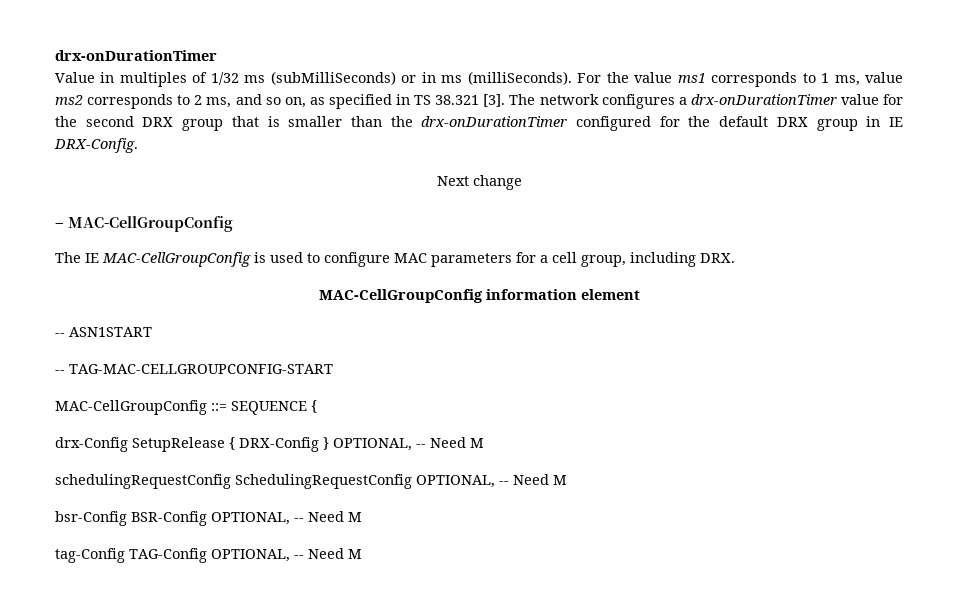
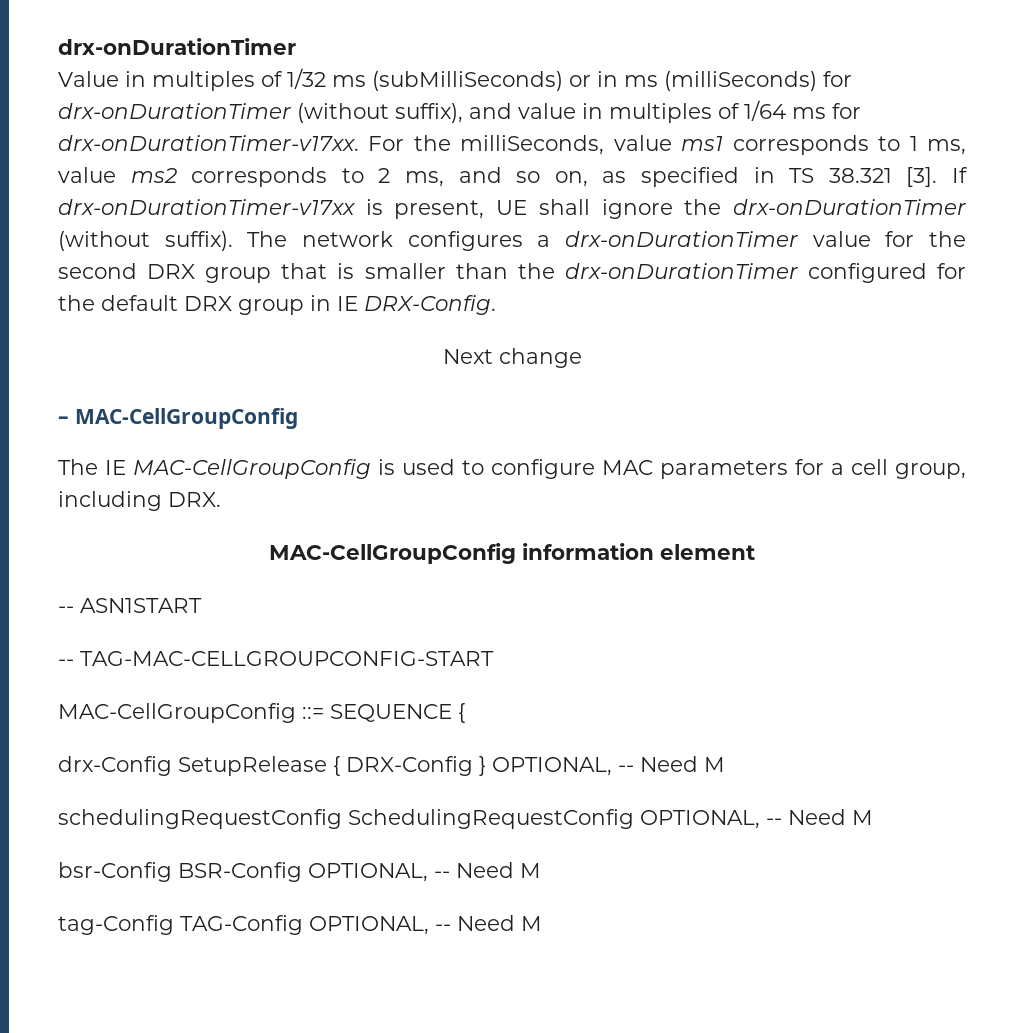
[467,71,572,85] (milliSeconds). -> [664,71,852,91] [58,100,861,123] [58,135,359,151] (milliSeconds) for drx-onDurationTimer (without suffix), and value in multiples of 1/64 ms for drx-onDurationTimer-v17xx.
(629, 77) none -> [460,135,605,155] milliSeconds,
(506, 100) none -> [952,167,969,183] [58,199,966,219] [58,231,233,251] If drx-onDurationTimer-v17xx is present, UE shall ignore the drx-onDurationTimer (without suffix).

